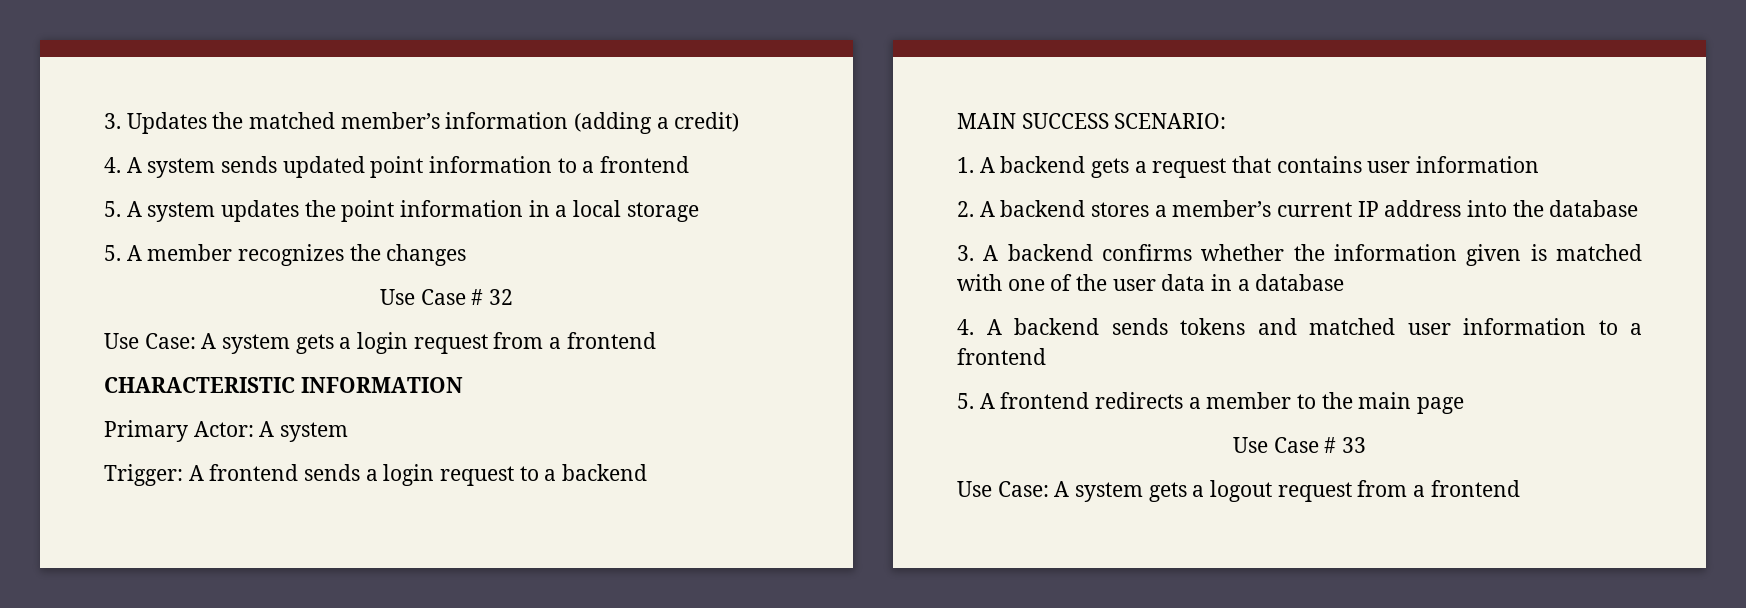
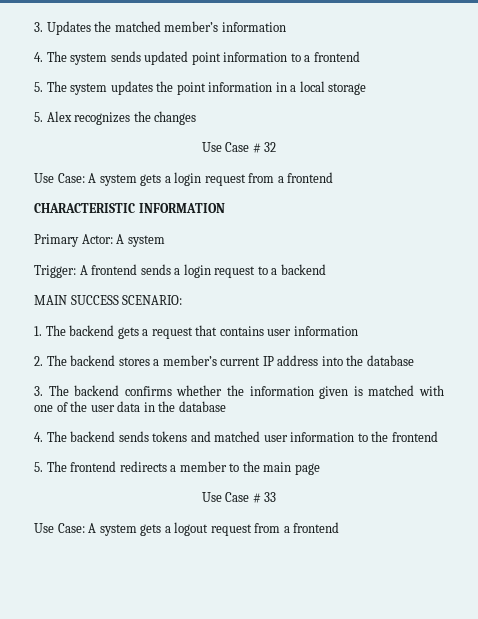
[574,112,740,134] [104,157,142,173] (adding a credit) // 4. A -> [34,51,67,62] // 4. The
[126,201,142,217] A -> [46,81,67,92] The
[126,244,233,261] A member -> [46,111,72,122] Alex
[979,157,995,173] A -> [45,325,66,336] The
[979,201,995,217] A -> [46,355,67,366] The
[983,245,999,261] A -> [48,385,69,396] The
[1237,279,1250,291] a -> [158,401,176,412] the
[986,319,1002,335] A -> [46,431,67,442] The
[1630,323,1642,335] [957,348,1046,365] [957,393,995,409] a frontend // 5. A -> [371,431,438,442] [34,461,67,472] the frontend // 5. The

